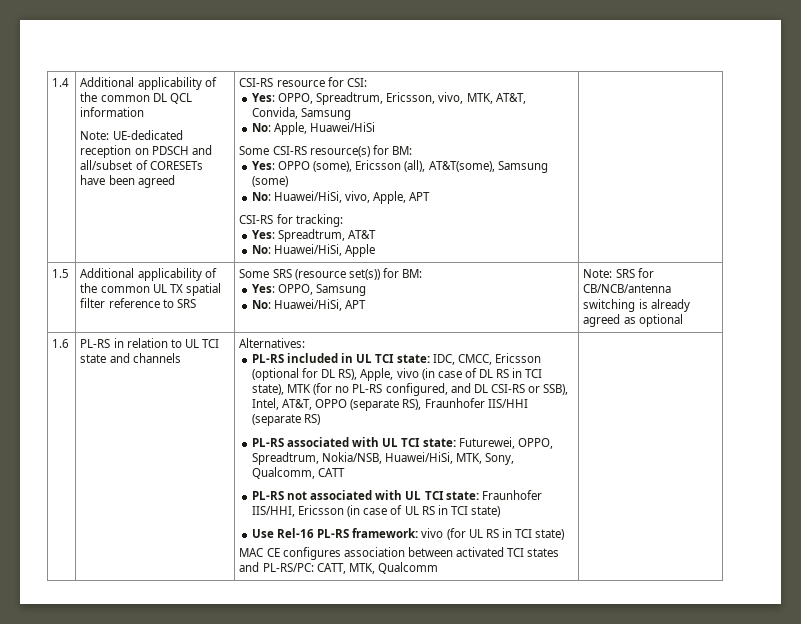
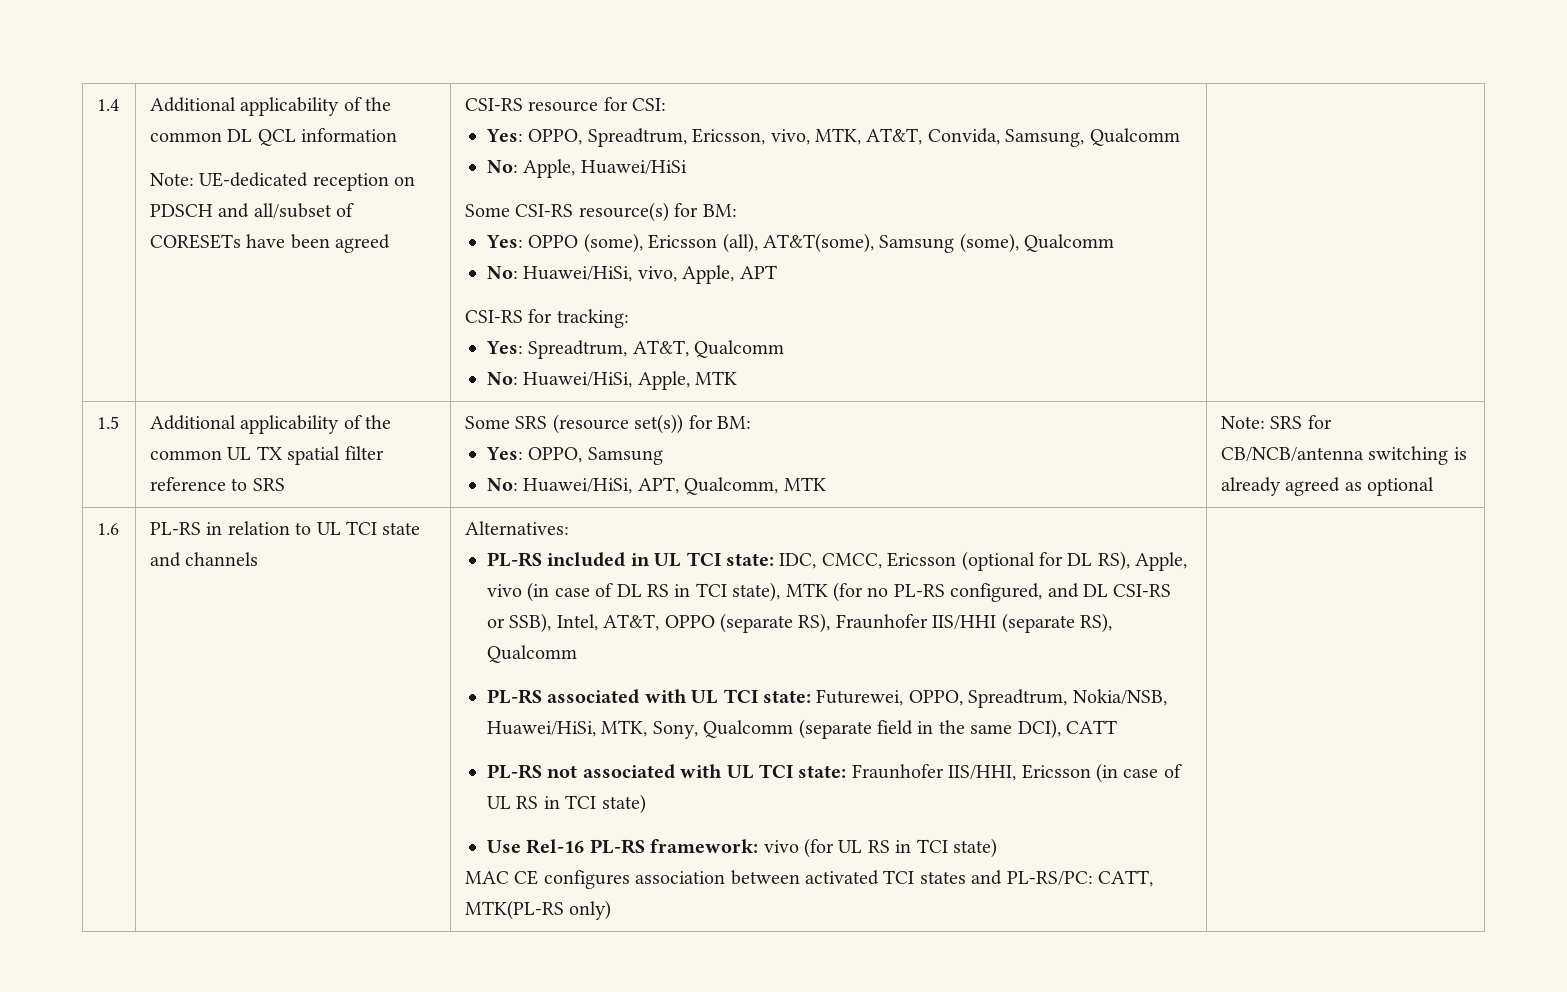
[301,108,352,120] Samsung -> [1005,128,1180,147] Samsung, Qualcomm
[252,176,289,187] (some) -> [959,233,1115,253] (some), Qualcomm
[348,230,377,239] [252,244,376,257] AT&T // No: Huawei/HiSi, Apple -> [632,340,785,358] [487,371,738,390] AT&T, Qualcomm // No: Huawei/HiSi, Apple, MTK
[345,300,367,309] APT -> [637,477,826,495] APT, Qualcomm, MTK
[304,414,321,425] RS) -> [1080,613,1113,633] [487,645,578,663] RS), Qualcomm
[252,467,316,479] Qualcomm, -> [703,719,1061,739] Qualcomm (separate field in the same DCI),
[348,562,438,574] MTK, Qualcomm -> [465,900,612,920] MTK(PL-RS only)

